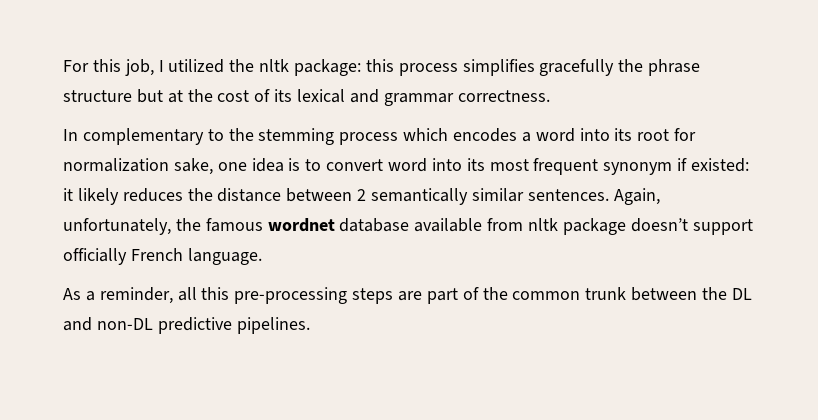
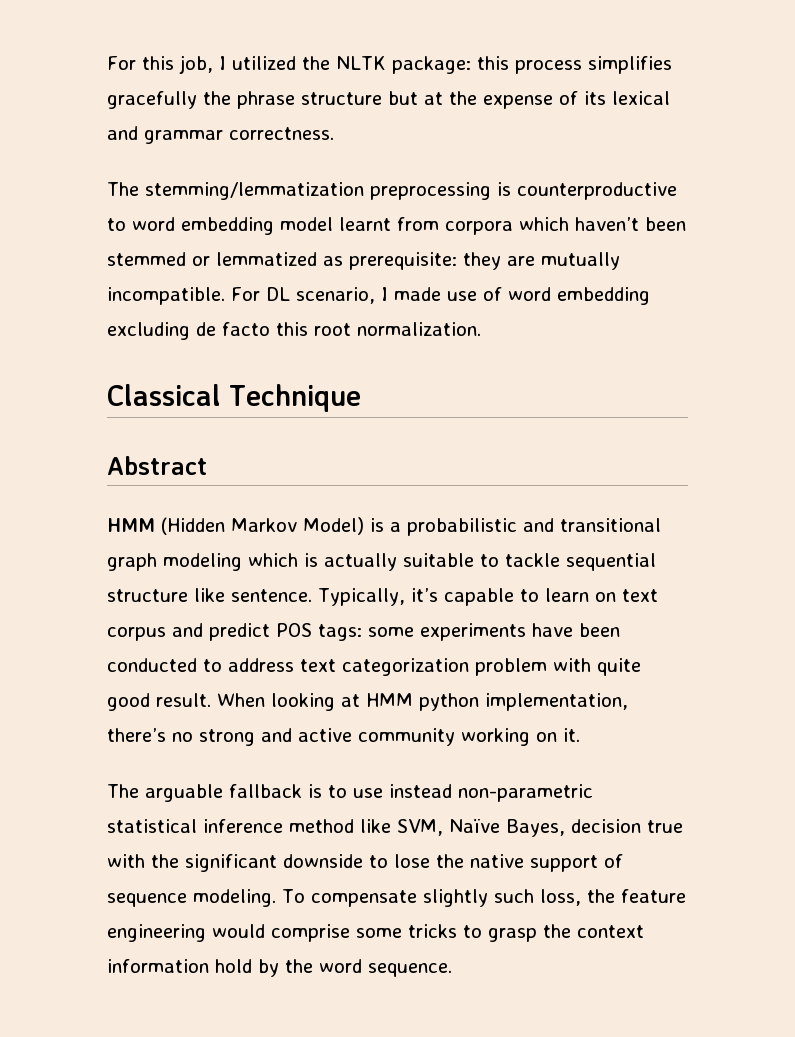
[259,59,290,72] nltk -> [336,56,386,70] NLTK
[217,90,250,102] cost -> [483,95,553,109] expense
[63,128,697,145] [63,158,750,175] [63,188,660,205] [63,218,753,235] [63,248,262,265] [63,287,752,304] [63,317,310,334] In complementary to the stemming process which encodes a word into its root for normalization sake, one idea is to convert word into its most frequent synonym if existed: it likely reduces the distance between 2 semantically similar sentences. Again, unfortunately, the famous wordnet database available from nltk package doesn’t support officially French language. // As a reminder, all this pre-processing steps are part of the common trunk between the DL and non-DL predictive pipelines. -> [107,182,677,200] [107,217,686,235] [107,252,620,270] [107,287,650,305] [107,322,481,340] [107,384,361,412] [107,456,207,475] [107,517,661,536] [107,553,656,571] [107,588,658,606] [107,623,620,641] [107,658,641,676] [107,693,628,711] [107,728,580,746] [107,784,593,802] [107,819,683,837] [107,854,623,872] [107,889,686,907] [107,924,644,942] [107,959,452,977] The stemming/lemmatization preprocessing is counterproductive to word embedding model learnt from corpora which haven’t been stemmed or lemmatized as prerequisite: they are mutually incompatible. For DL scenario, I made use of word embedding excluding de facto this root normalization. // Classical Technique // Abstract // HMM (Hidden Markov Model) is a probabilistic and transitional graph modeling which is actually suitable to tackle sequential structure like sentence. Typically, it’s capable to learn on text corpus and predict POS tags: some experiments have been conducted to address text categorization problem with quite good result. When looking at HMM python implementation, there’s no strong and active community working on it. // The arguable fallback is to use instead non-parametric statistical inference method like SVM, Naïve Bayes, decision true with the significant downside to lose the native support of sequence modeling. To compensate slightly such loss, the feature engineering would comprise some tricks to grasp the context information hold by the word sequence.

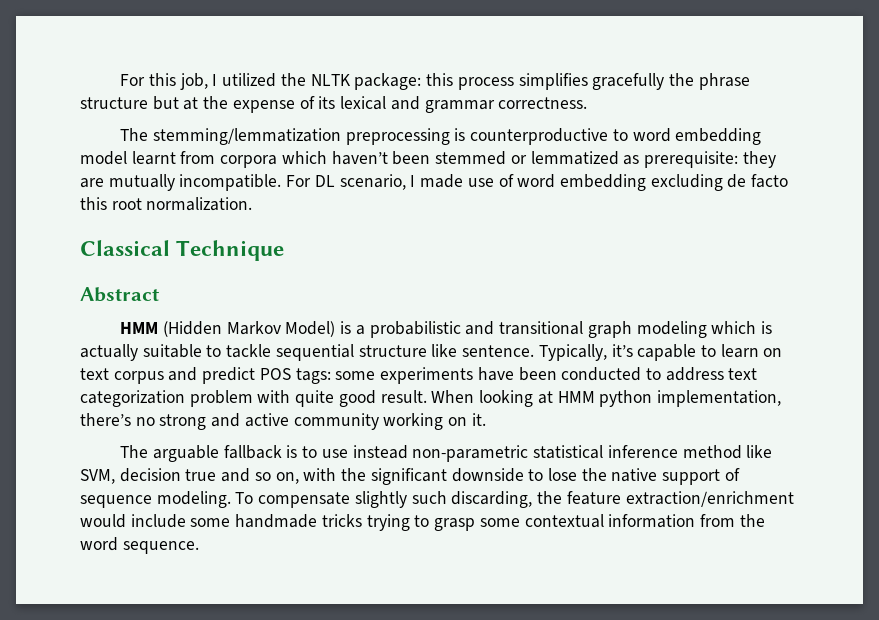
[449,819,683,837] Naïve Bayes, decision true -> [119,468,299,484] decision true and so on,
[539,889,581,906] loss, -> [451,491,533,508] discarding,
[107,924,644,942] [107,959,279,977] engineering would comprise some tricks to grasp the context information hold by -> [625,491,794,507] [80,514,735,531] extraction/enrichment would include some handmade tricks trying to grasp some contextual information from

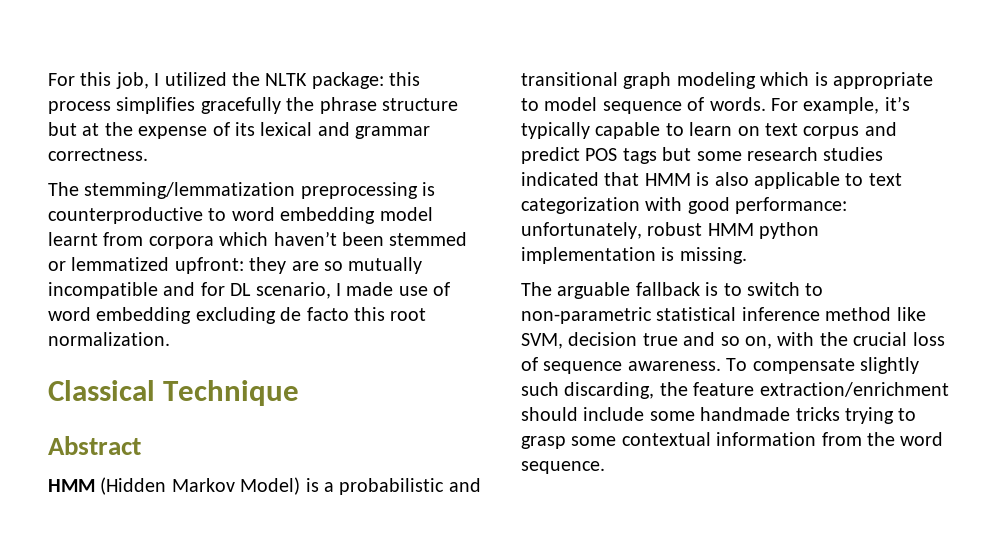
[623,151,776,168] [80,174,312,191] as prerequisite: they are mutually incompatible. For -> [174,257,423,274] [48,282,225,299] upfront: they are so mutually incompatible and for
[80,344,633,361] actually suitable to tackle sequential structure like sentence. Typically, it’s -> [833,72,933,89] [521,96,910,114] [521,122,590,139] appropriate to model sequence of words. For example, it’s typically
[295,367,758,384] [80,390,781,407] [80,413,486,430] tags: some experiments have been conducted to address text categorization problem with quite good result. When looking at HMM python implementation, there’s no strong and active community working on it. -> [622,147,884,164] [521,172,902,189] [521,197,848,214] [521,222,820,239] [521,247,747,264] tags but some research studies indicated that HMM is also applicable to text categorization with good performance: unfortunately, robust HMM python implementation is missing.
[321,445,408,459] use instead -> [747,282,824,296] switch to
[370,468,721,485] significant downside to lose the native support -> [853,332,945,346] crucial loss
[156,491,231,508] modeling. -> [627,361,721,371] awareness.
[80,514,126,528] would -> [521,407,578,421] should

